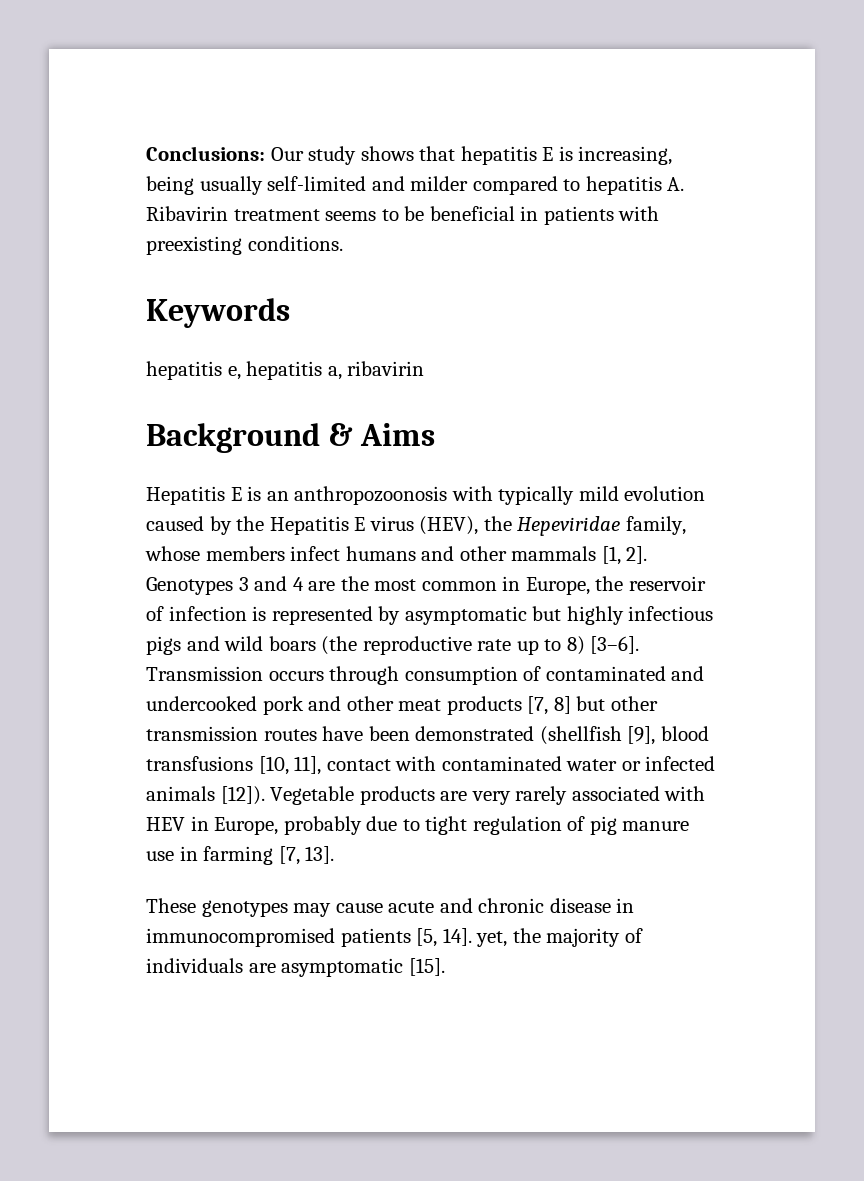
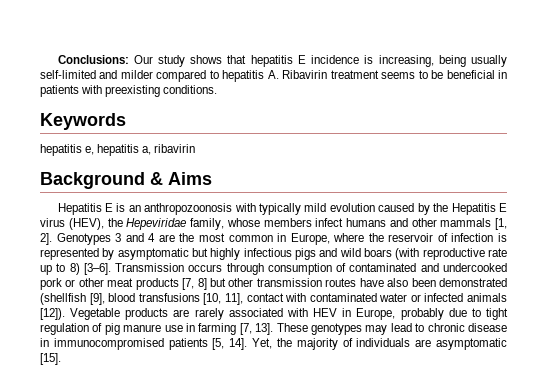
(554, 154) none -> [311,55,360,64] incidence
(590, 586) none -> [333,233,365,242] where
[321,636,358,655] (the -> [395,248,420,260] (with
[308,696,342,711] and -> [65,279,76,287] or
(364, 733) none -> [387,278,409,287] also
[471,791,511,805] very -> (190, 313) none
(335, 855) // -> (274, 329) none
[335,898,473,913] cause acute and -> [390,323,425,332] lead to
[476,931,508,947] yet, -> [252,338,273,349] Yet,

